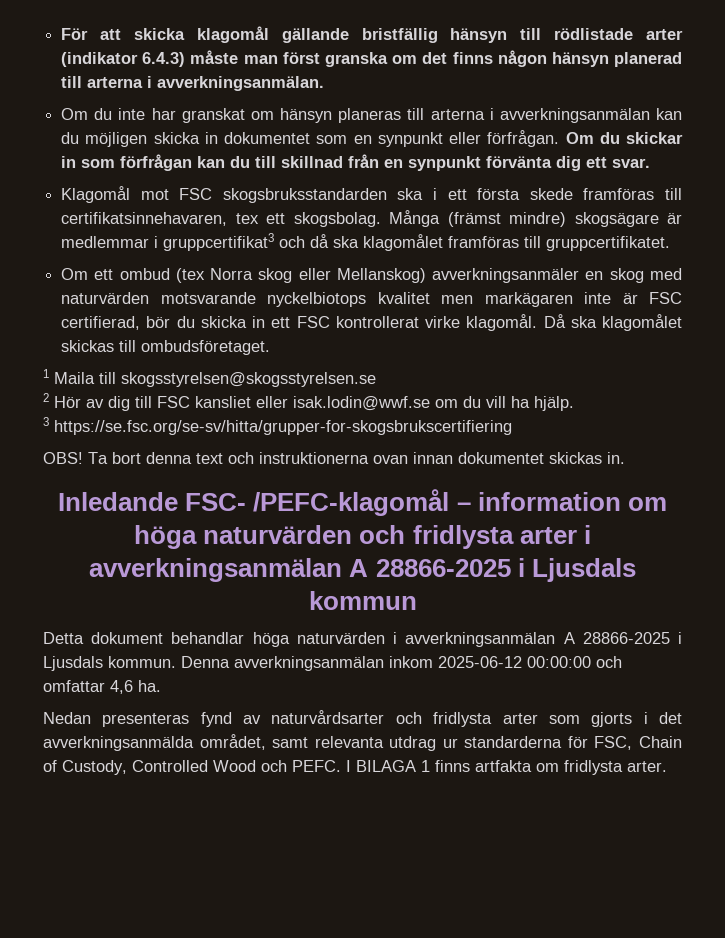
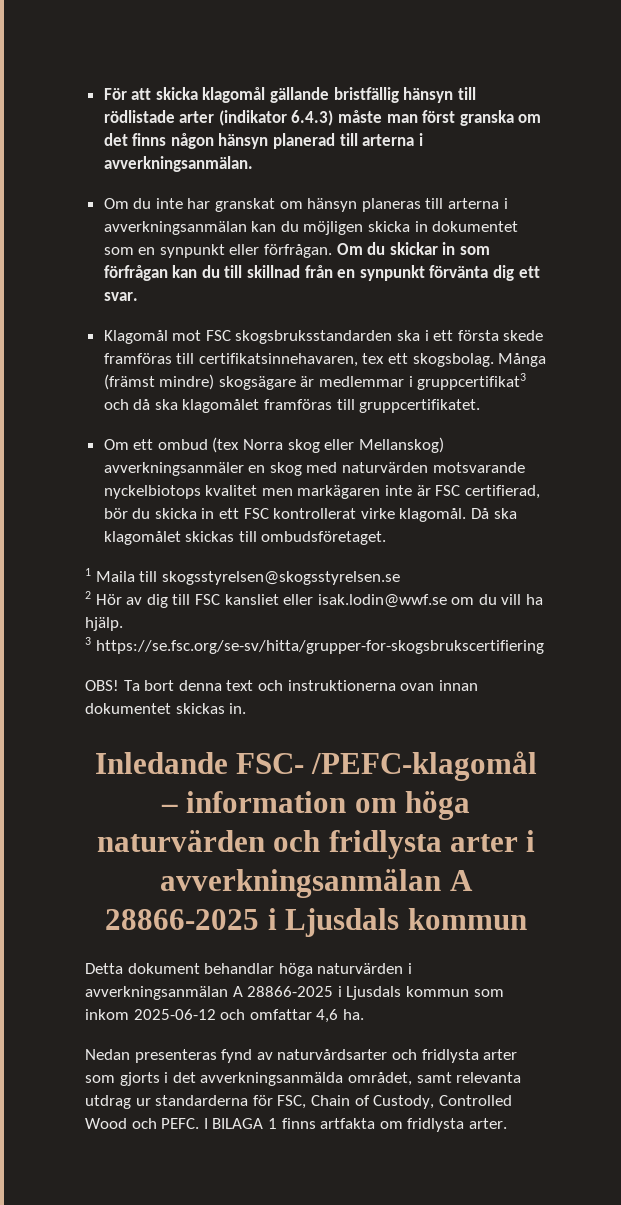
[108,656,384,671] kommun. Denna avverkningsanmälan -> [405,986,504,997] kommun som
[527,656,591,668] 00:00:00 -> (216, 1014) none

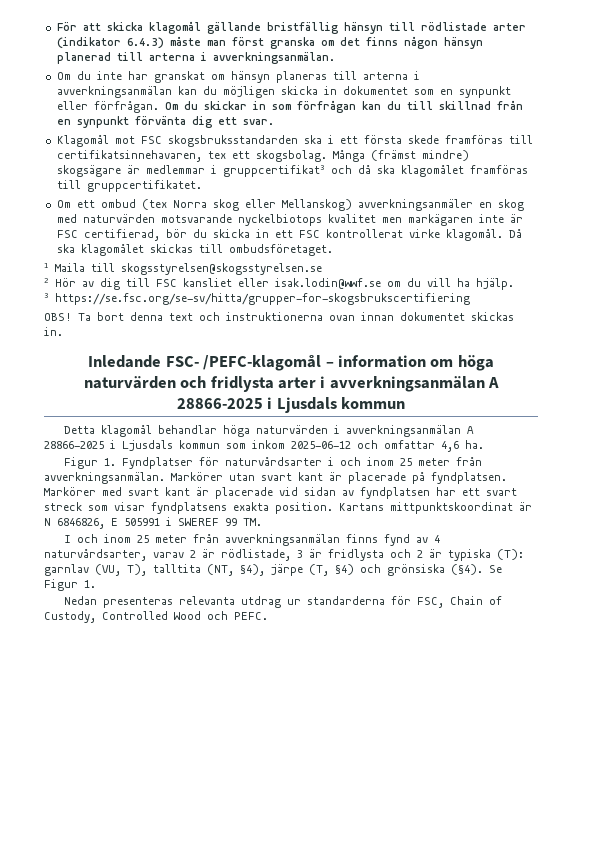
[127,963,200,974] dokument -> [100,425,152,437] klagomål
[85,1049,518,1063] [85,1072,452,1086] Nedan presenteras fynd av naturvårdsarter och fridlysta arter som gjorts i det avverkningsanmälda området, samt -> [63,457,482,469] [44,472,507,484] [44,487,517,499] [44,502,532,514] [44,517,262,529] [63,534,440,546] [44,549,524,561] [44,564,502,576] [44,579,96,591] [63,596,173,608] Figur 1. Fyndplatser för naturvårdsarter i och inom 25 meter från avverkningsanmälan. Markörer utan svart kant är placerade på fyndplatsen. Markörer med svart kant är placerade vid sidan av fyndplatsen har ett svart streck som visar fyndplatsens exakta position. Kartans mittpunktskoordinat är N 6846826, E 505991 i SWEREF 99 TM. // I och inom 25 meter från avverkningsanmälan finns fynd av 4 naturvårdsarter, varav 2 är rödlistade, 3 är fridlysta och 2 är typiska (T): garnlav (VU, T), talltita (NT, §4), järpe (T, §4) och grönsiska (§4). Se Figur 1. // Nedan presenteras
[203,1118,507,1132] I BILAGA 1 finns artfakta om fridlysta arter. -> (268, 616) none

